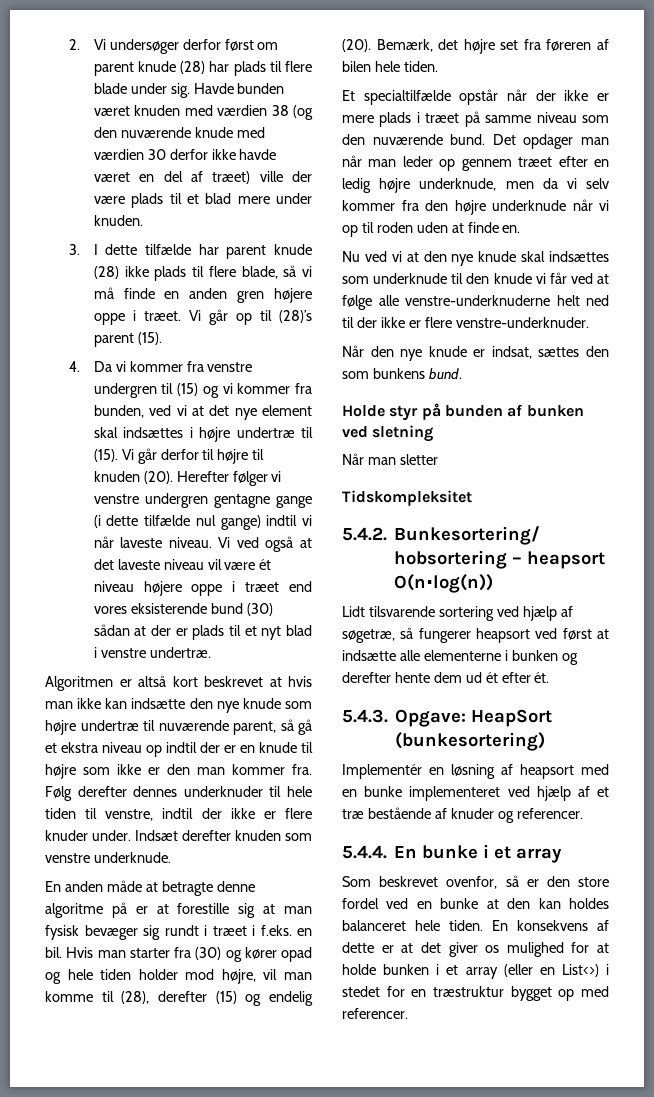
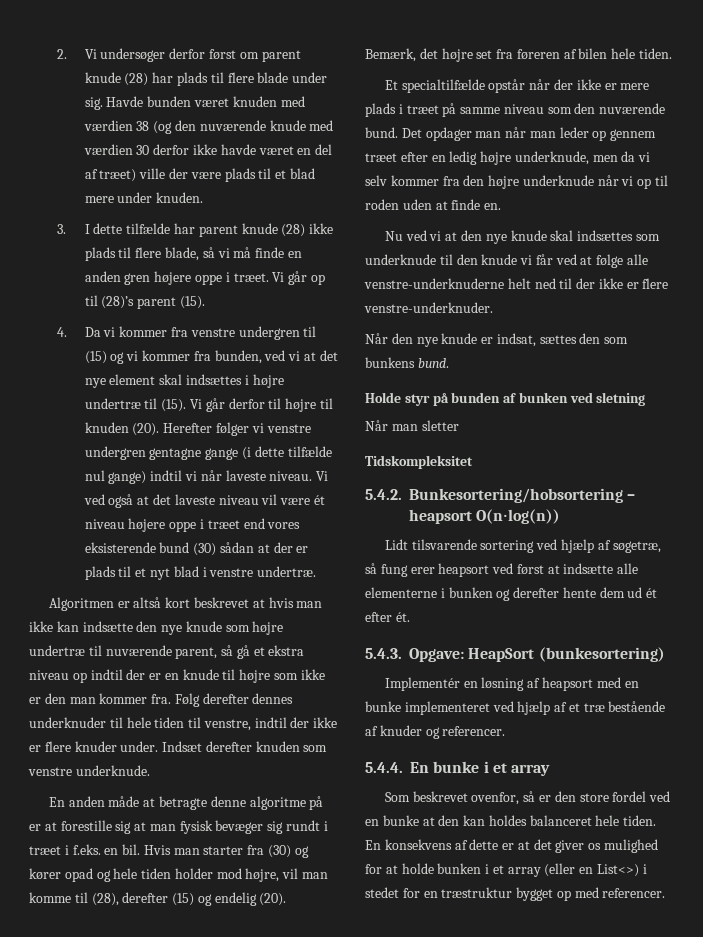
[418,628,471,643] fungerer -> [380,564,435,577] fung erer

